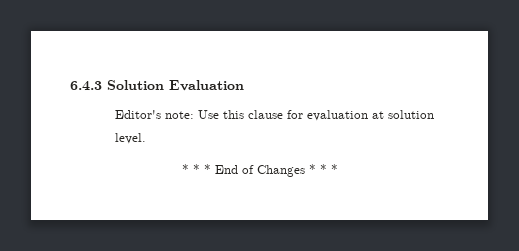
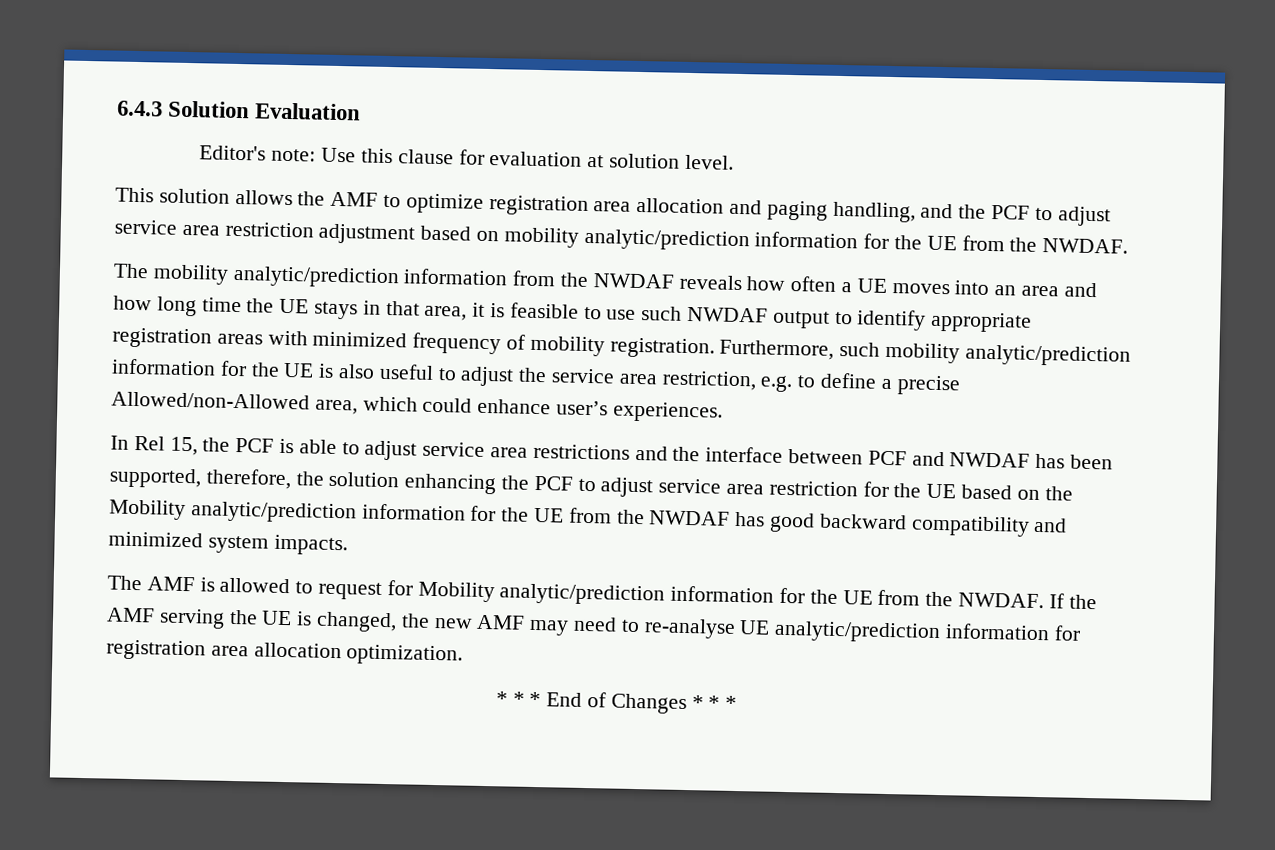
(147, 138) none -> [115,187,1111,227] [114,219,1129,254] [113,263,1097,298] [113,295,1033,333] [112,327,1131,367] [111,358,961,396] [111,391,723,423] [110,435,1114,470] [109,467,1073,501] [109,499,1068,537] [108,531,348,556] [107,575,1097,610] [106,607,1081,644] [106,639,464,666] // This solution allows the AMF to optimize registration area allocation and paging handling, and the PCF to adjust service area restriction adjustment based on mobility analytic/prediction information for the UE from the NWDAF. // The mobility analytic/prediction information from the NWDAF reveals how often a UE moves into an area and how long time the UE stays in that area, it is feasible to use such NWDAF output to identify appropriate registration areas with minimized frequency of mobility registration. Furthermore, such mobility analytic/prediction information for the UE is also useful to adjust the service area restriction, e.g. to define a precise Allowed/non-Allowed area, which could enhance user’s experiences. // In Rel 15, the PCF is able to adjust service area restrictions and the interface between PCF and NWDAF has been supported, therefore, the solution enhancing the PCF to adjust service area restriction for the UE based on the Mobility analytic/prediction information for the UE from the NWDAF has good backward compatibility and minimized system impacts. // The AMF is allowed to request for Mobility analytic/prediction information for the UE from the NWDAF. If the AMF serving the UE is changed, the new AMF may need to re-analyse UE analytic/prediction information for registration area allocation optimization.

